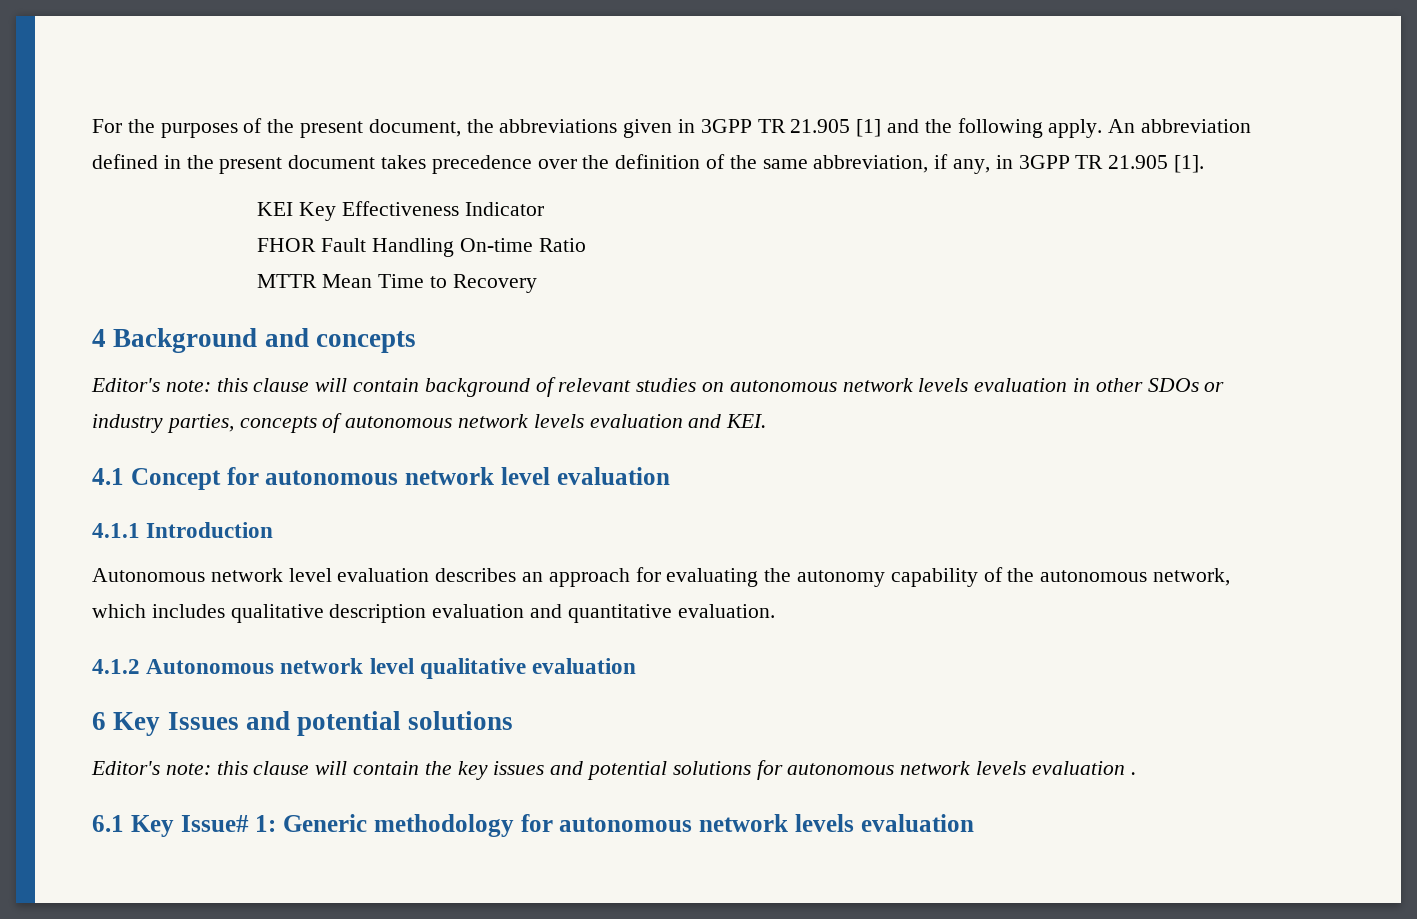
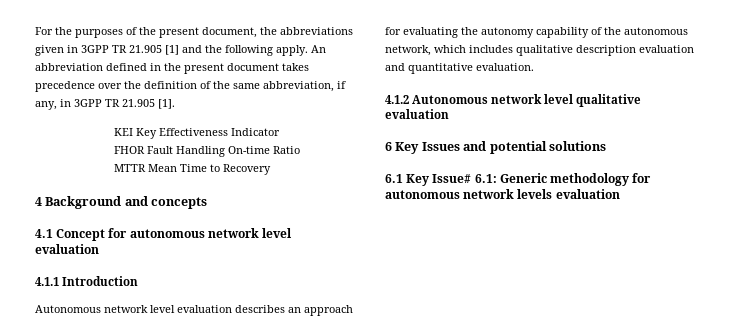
[91,377,1225,397] [92,413,767,433] // Editor's note: this clause will contain background of relevant studies on autonomous network levels evaluation in other SDOs or industry parties, concepts of autonomous network levels evaluation and KEI. -> (208, 203) none
[91,760,1136,780] // Editor's note: this clause will contain the key issues and potential solutions for autonomous network levels evaluation . -> (606, 146) none
[255,815,277,832] 1: -> [474,174,497,183] 6.1:

